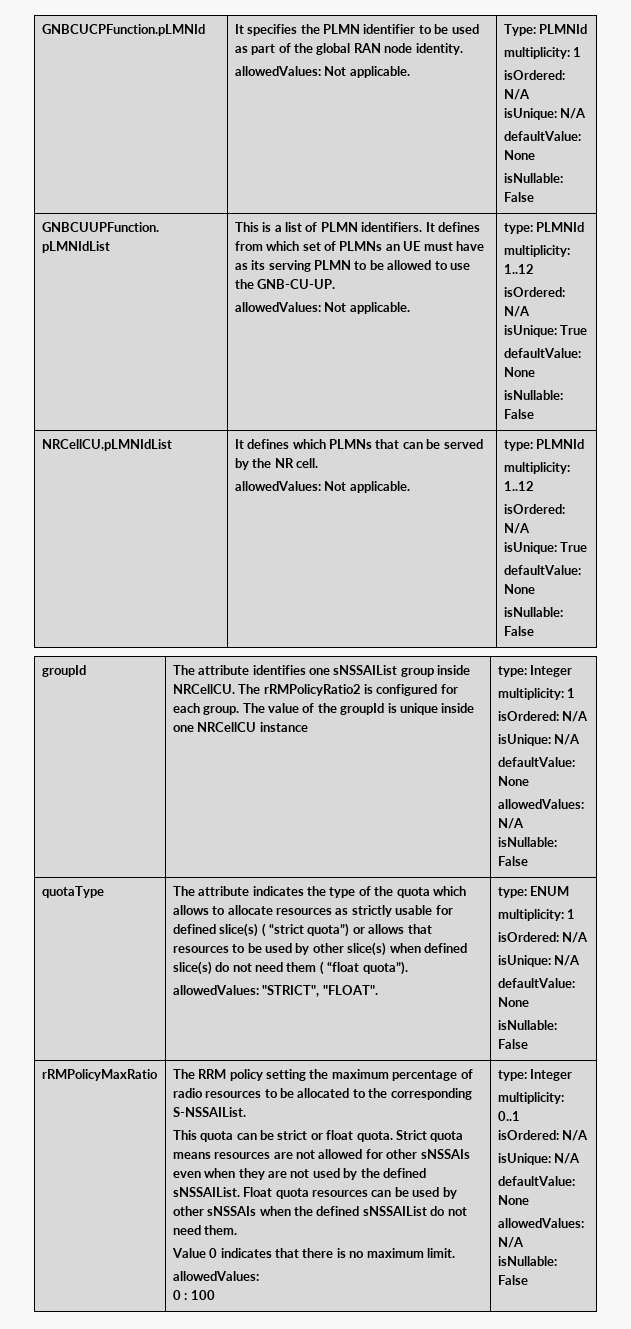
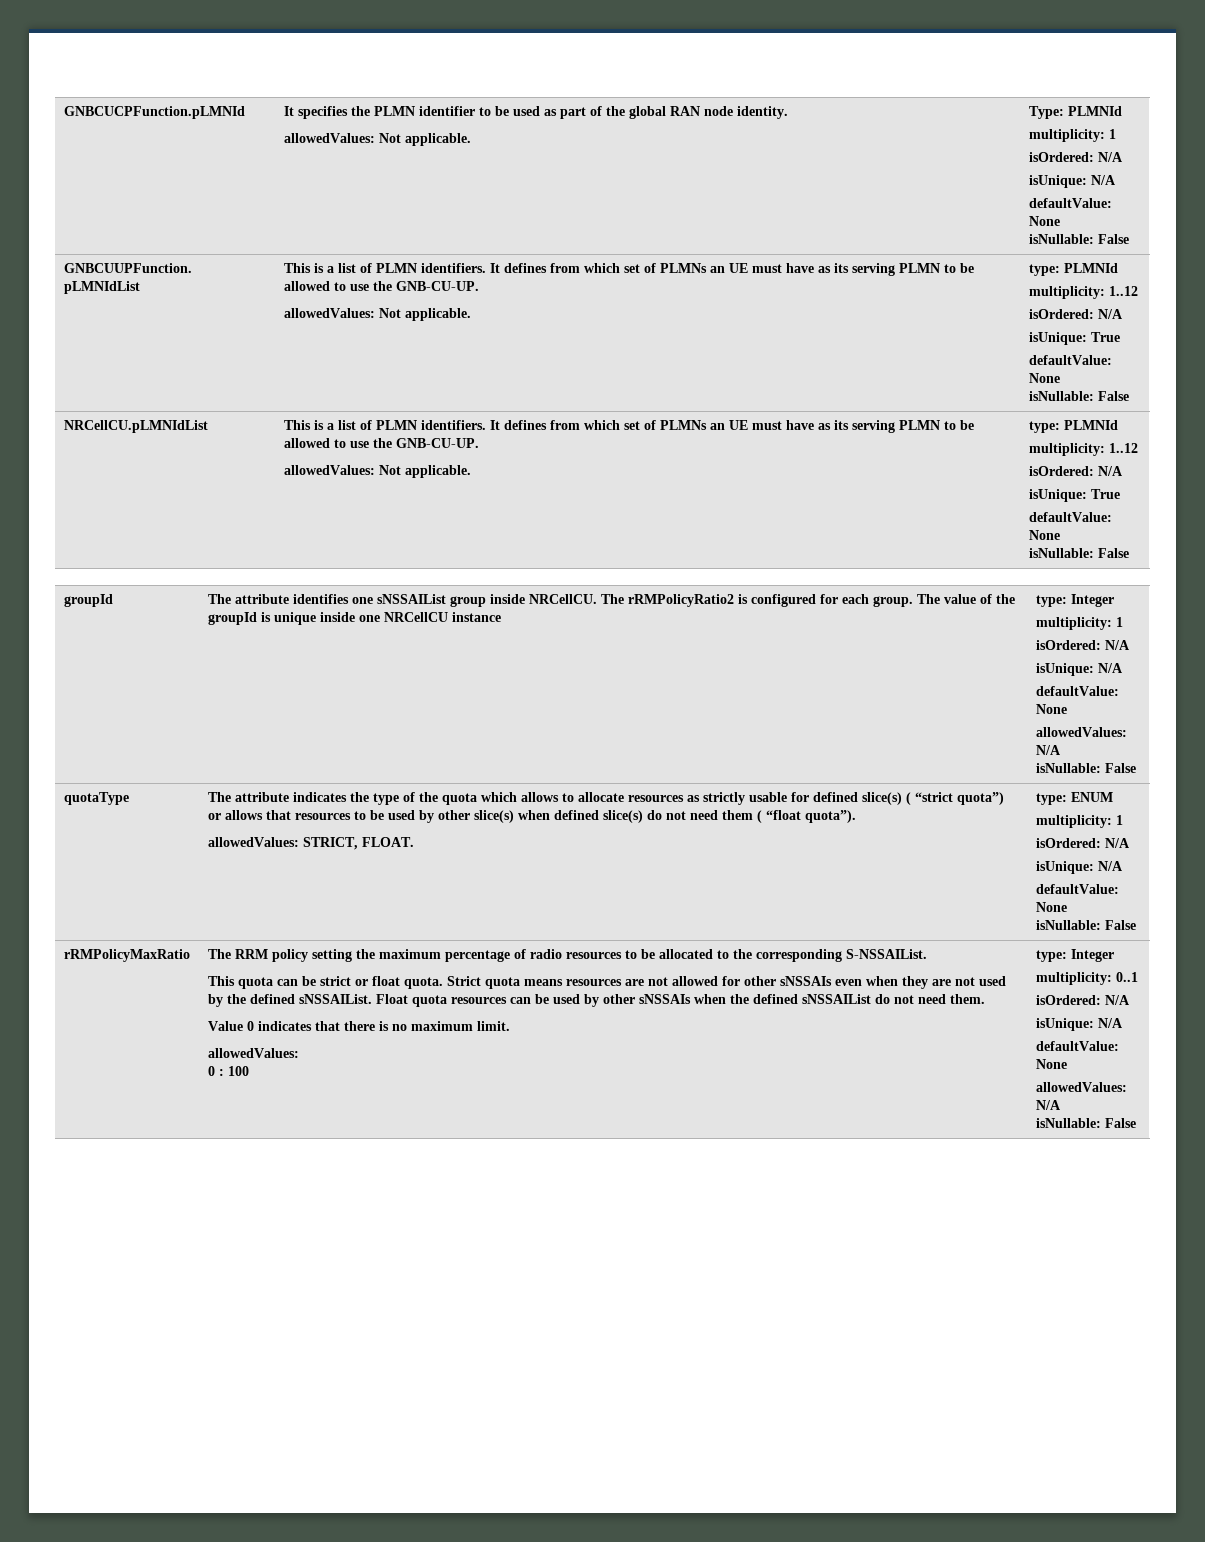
[234,439,483,449] [234,458,319,470] It defines which PLMNs that can be served by the NR cell. -> [283,420,974,433] [283,438,479,448] This is a list of PLMN identifiers. It defines from which set of PLMNs an UE must have as its serving PLMN to be allowed to use the GNB-CU-UP.
[262,985,378,997] "STRICT", "FLOAT". -> [302,837,414,850] STRICT, FLOAT.

